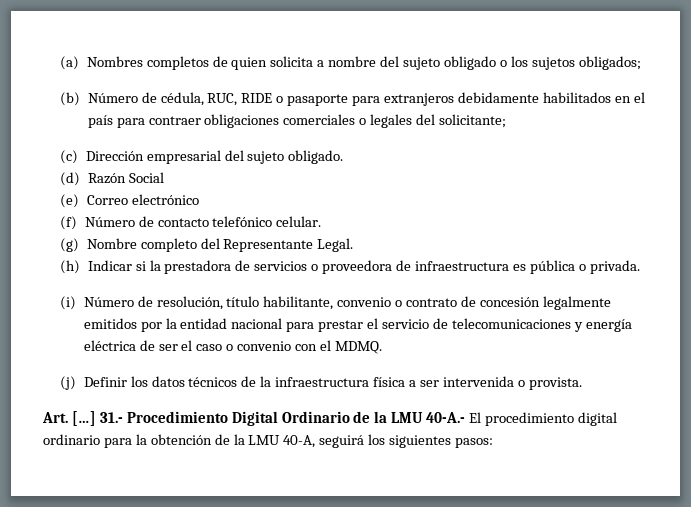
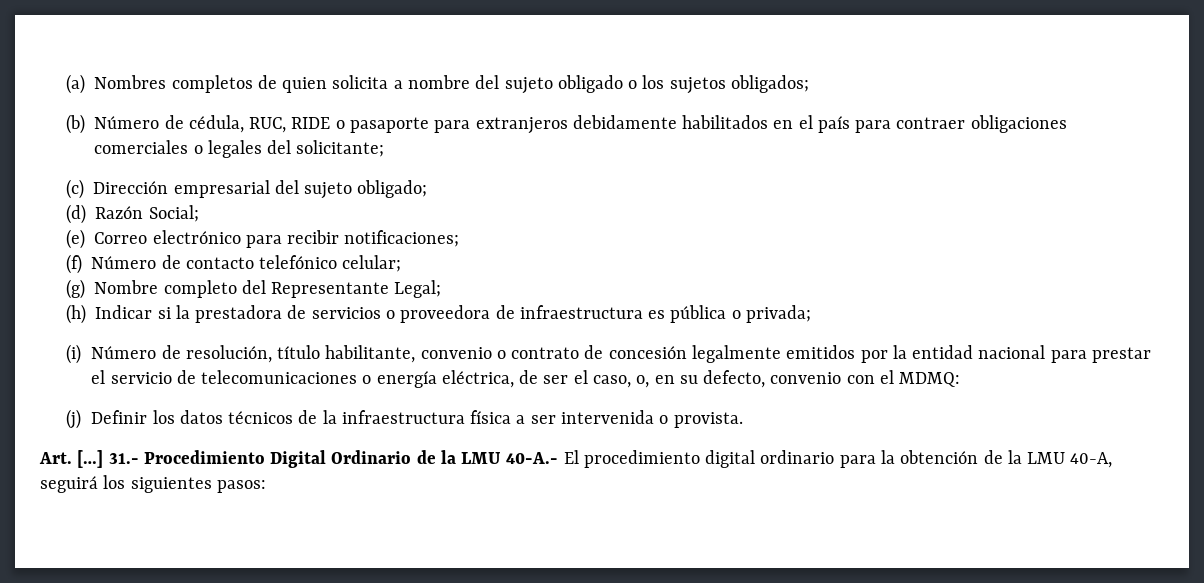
[288,150,344,164] obligado. -> [357,180,428,198] obligado;
[128,172,164,183] Social -> [148,205,199,222] Social;
(199, 199) none -> [245,230,460,248] para recibir notificaciones;
[276,216,322,227] celular. -> [342,255,402,272] celular;
[317,238,354,252] Legal. -> [394,280,442,298] Legal;
[589,260,640,274] privada. -> [745,305,811,323] privada;
[573,319,632,332] [83,340,234,351] y energía eléctrica de ser el caso o -> [362,370,766,388] o energía eléctrica, de ser el caso, o, en su defecto,
[334,341,382,354] MDMQ. -> [899,372,961,387] MDMQ:

